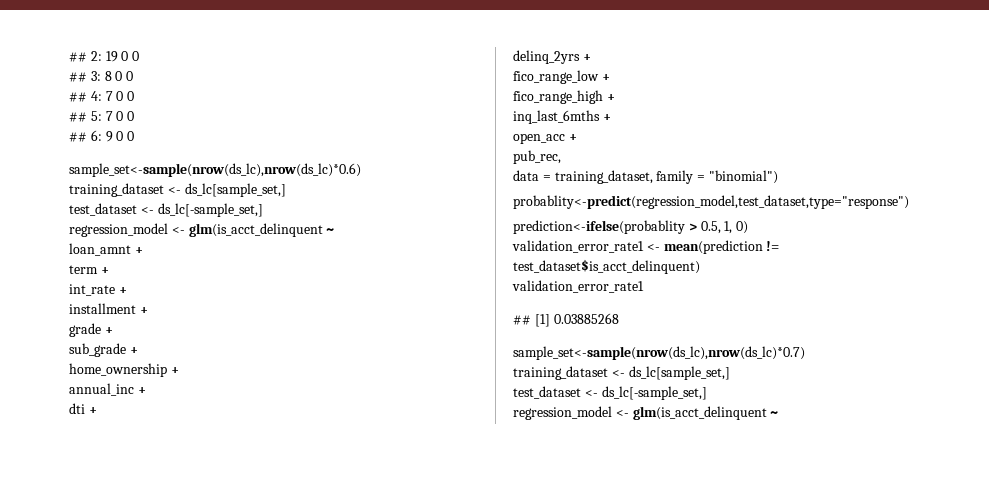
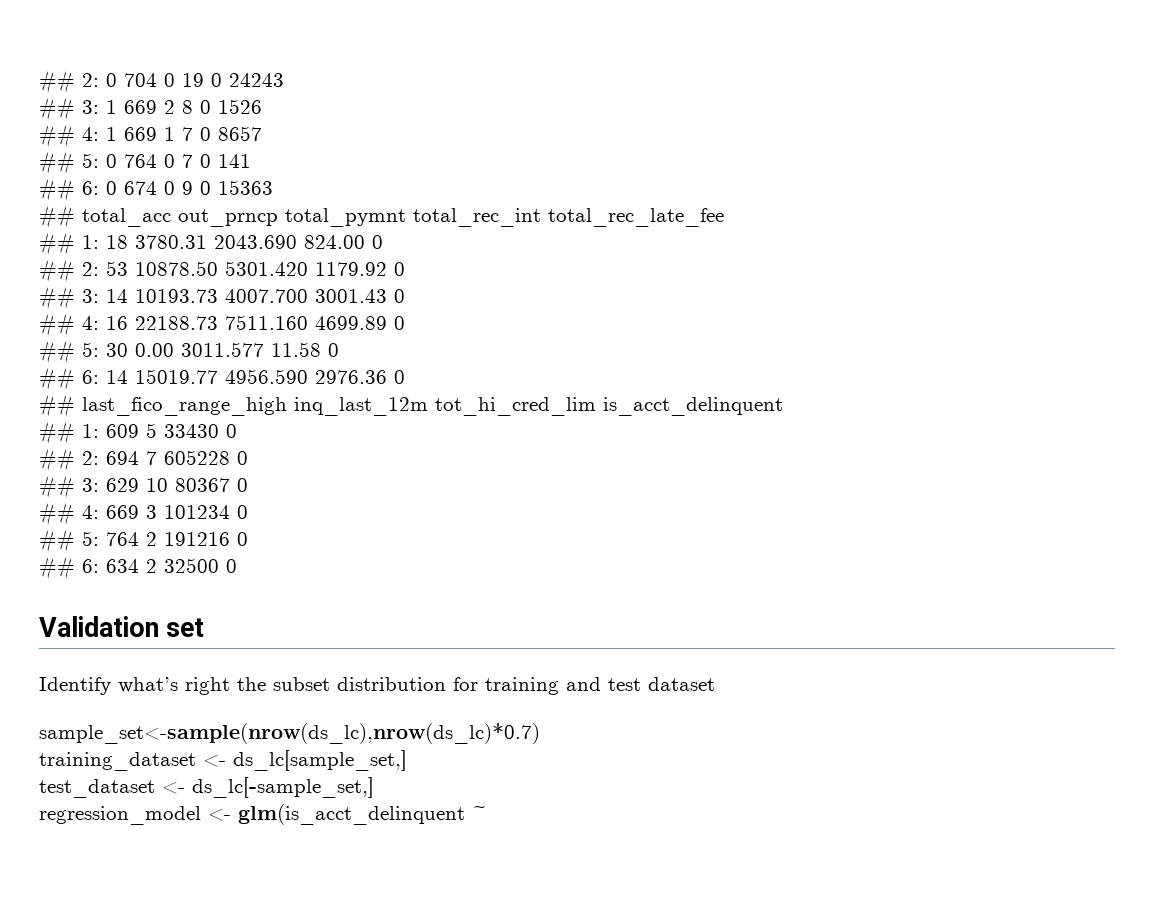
[69,51,140,62] [69,71,134,82] [69,91,135,102] [69,111,135,122] [69,130,135,142] [69,163,361,177] [69,183,286,197] [69,203,263,217] [69,223,335,237] [69,243,143,256] [69,265,109,274] [69,284,127,296] [69,303,148,314] [69,323,113,337] [69,343,138,357] [69,363,179,377] [69,383,146,396] [69,403,97,414] [513,50,591,64] [513,70,610,84] [513,90,615,104] [513,110,611,124] [513,133,577,144] [513,150,561,164] [513,170,778,184] [513,195,909,209] [513,220,749,234] [512,240,780,254] [513,259,700,274] [512,280,644,293] [513,313,619,327] ## 2: 19 0 0 // ## 3: 8 0 0 // ## 4: 7 0 0 // ## 5: 7 0 0 // ## 6: 9 0 0 // sample_set<-sample(nrow(ds_lc),nrow(ds_lc)*0.6) // training_dataset <- ds_lc[sample_set,] // test_dataset <- ds_lc[-sample_set,] // regression_model <- glm(is_acct_delinquent ~ // loan_amnt + // term + // int_rate + // installment + // grade + // sub_grade + // home_ownership + // annual_inc + // dti + // delinq_2yrs + // fico_range_low + // fico_range_high + // inq_last_6mths + // open_acc + // pub_rec, // data = training_dataset, family = "binomial") // probablity<-predict(regression_model,test_dataset,type="response") // prediction<-ifelse(probablity > 0.5, 1, 0) // validation_error_rate1 <- mean(prediction != test_dataset$is_acct_delinquent) // validation_error_rate1 // ## [1] 0.03885268 -> [39,70,284,93] [39,97,262,120] [39,124,262,147] [39,151,251,174] [39,178,273,201] [39,205,724,228] [39,232,383,255] [39,259,405,282] [39,286,405,309] [39,313,405,336] [39,340,339,363] [39,367,405,390] [39,394,783,417] [39,421,237,444] [39,448,248,471] [39,475,248,498] [39,502,248,525] [39,529,248,552] [39,556,237,579] [39,616,205,637] [39,677,715,695] ## 2: 0 704 0 19 0 24243 // ## 3: 1 669 2 8 0 1526 // ## 4: 1 669 1 7 0 8657 // ## 5: 0 764 0 7 0 141 // ## 6: 0 674 0 9 0 15363 // ## total_acc out_prncp total_pymnt total_rec_int total_rec_late_fee // ## 1: 18 3780.31 2043.690 824.00 0 // ## 2: 53 10878.50 5301.420 1179.92 0 // ## 3: 14 10193.73 4007.700 3001.43 0 // ## 4: 16 22188.73 7511.160 4699.89 0 // ## 5: 30 0.00 3011.577 11.58 0 // ## 6: 14 15019.77 4956.590 2976.36 0 // ## last_fico_range_high inq_last_12m tot_hi_cred_lim is_acct_delinquent // ## 1: 609 5 33430 0 // ## 2: 694 7 605228 0 // ## 3: 629 10 80367 0 // ## 4: 669 3 101234 0 // ## 5: 764 2 191216 0 // ## 6: 634 2 32500 0 // Validation set // Identify what’s right the subset distribution for training and test dataset

